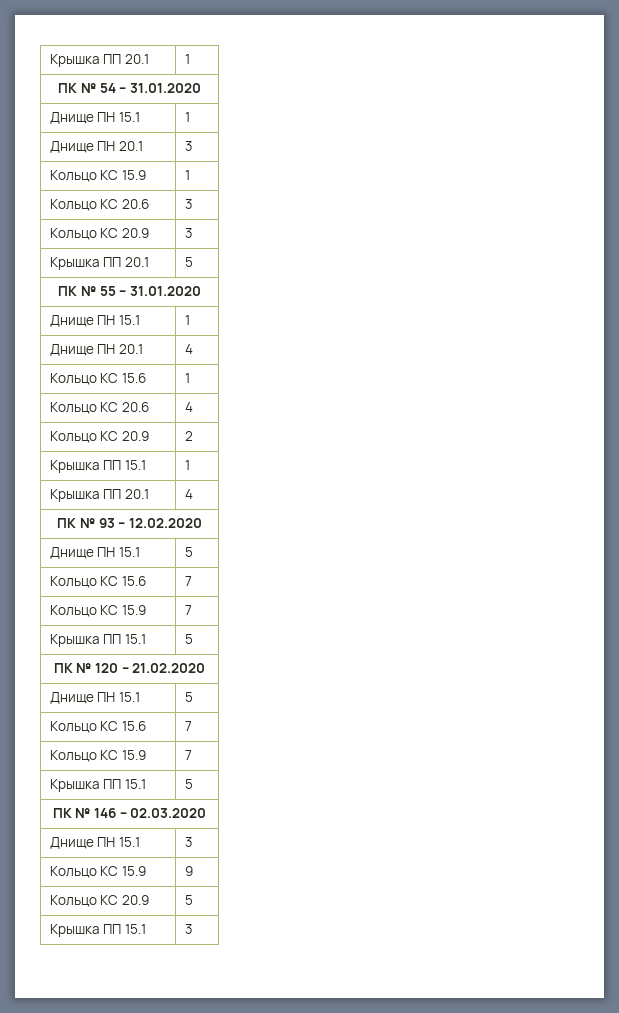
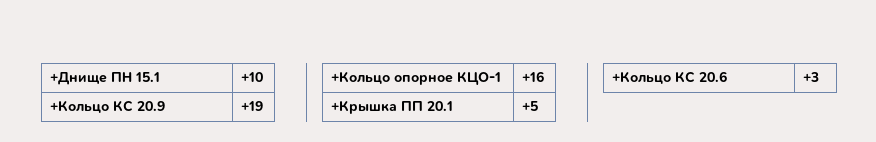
[49,54,150,67] [184,54,190,64] [58,83,201,93] [49,112,141,124] [184,112,190,122] [49,141,144,153] [184,141,192,151] [49,170,147,182] [184,170,190,180] [49,199,150,211] [184,199,192,209] [49,228,150,240] [184,228,192,238] [49,257,150,270] [184,257,193,267] [58,286,201,296] [49,315,141,327] [184,315,190,325] [49,344,144,356] [184,344,193,354] [49,373,147,385] [184,373,190,383] [49,402,150,414] [184,402,193,412] [49,431,150,443] [184,431,193,441] [49,460,147,473] [184,460,190,470] [49,489,150,502] [184,489,193,499] [57,518,202,528] [49,547,141,559] [184,547,193,557] [49,576,147,588] [184,576,192,586] [49,605,147,617] [184,605,192,615] [49,634,147,647] [184,634,193,644] [53,663,206,673] [49,692,141,704] [184,692,193,702] [49,721,147,733] [184,721,192,731] [49,750,147,762] [184,750,192,760] [49,779,147,792] [184,779,193,789] [52,808,207,818] [49,837,141,849] [184,837,192,847] [49,866,147,878] [184,866,193,876] [49,895,150,907] [184,895,193,905] [49,924,147,937] [184,924,192,934] Крышка ПП 20.1 | 1 // ПК № 54 – 31.01.2020 // Днище ПН 15.1 | 1 // Днище ПН 20.1 | 3 // Кольцо КС 15.9 | 1 // Кольцо КС 20.6 | 3 // Кольцо КС 20.9 | 3 // Крышка ПП 20.1 | 5 // ПК № 55 – 31.01.2020 // Днище ПН 15.1 | 1 // Днище ПН 20.1 | 4 // Кольцо КС 15.6 | 1 // Кольцо КС 20.6 | 4 // Кольцо КС 20.9 | 2 // Крышка ПП 15.1 | 1 // Крышка ПП 20.1 | 4 // ПК № 93 – 12.02.2020 // Днище ПН 15.1 | 5 // Кольцо КС 15.6 | 7 // Кольцо КС 15.9 | 7 // Крышка ПП 15.1 | 5 // ПК № 120 – 21.02.2020 // Днище ПН 15.1 | 5 // Кольцо КС 15.6 | 7 // Кольцо КС 15.9 | 7 // Крышка ПП 15.1 | 5 // ПК № 146 – 02.03.2020 // Днище ПН 15.1 | 3 // Кольцо КС 15.9 | 9 // Кольцо КС 20.9 | 5 // Крышка ПП 15.1 | 3 -> [50,72,161,85] [241,72,264,82] [50,100,166,113] [241,101,264,111] [331,71,502,85] [522,71,545,82] [331,100,454,114] [522,101,539,111] [612,71,728,84] [803,72,820,82] +Днище ПН 15.1 | +10 // +Кольцо КС 20.9 | +19 // +Кольцо опорное КЦО-1 | +16 // +Крышка ПП 20.1 | +5 // +Кольцо КС 20.6 | +3

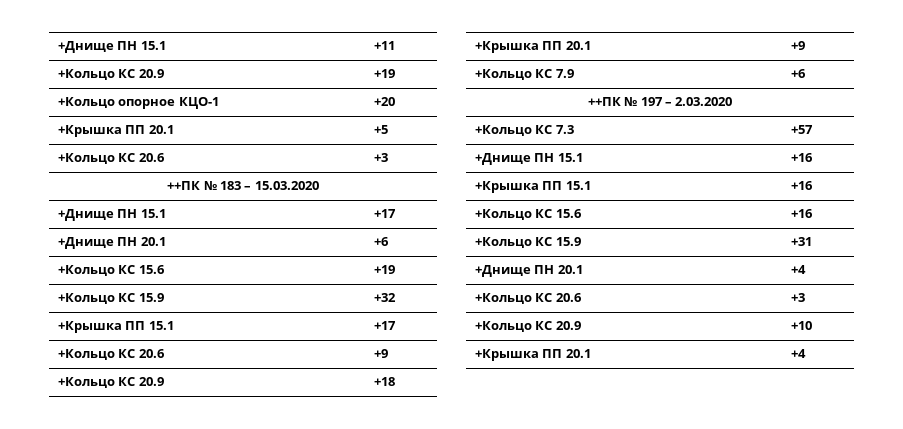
[50,72,161,85] [241,72,264,82] +Днище ПН 15.1 | +10 -> [58,41,166,53] [374,41,396,50] +Днище ПН 15.1 | +11
[522,71,545,82] +16 -> [374,97,396,106] +20
(820, 77) none -> [167,181,319,190] [58,209,166,221] [374,209,397,218] [58,237,166,249] [374,237,390,246] [58,265,165,276] [374,265,396,274] [58,293,164,304] [374,293,397,302] [58,321,174,333] [374,321,397,330] [58,349,165,360] [374,349,389,358] [58,377,164,388] [374,377,396,386] [475,41,591,53] [791,41,806,50] [475,69,574,80] [791,69,807,78] [587,97,733,106] [475,125,574,136] [791,125,814,134] [475,153,583,165] [791,153,814,162] [475,181,591,193] [791,181,814,190] [475,209,582,220] [791,209,814,218] [475,237,581,248] [791,237,813,246] [475,265,583,277] [791,265,807,274] [475,293,582,304] [791,293,806,302] [475,321,581,332] [791,321,813,330] [475,349,591,361] [791,349,807,358] // ++ПК № 183 – 15.03.2020 // +Днище ПН 15.1 | +17 // +Днище ПН 20.1 | +6 // +Кольцо КС 15.6 | +19 // +Кольцо КС 15.9 | +32 // +Крышка ПП 15.1 | +17 // +Кольцо КС 20.6 | +9 // +Кольцо КС 20.9 | +18 // +Крышка ПП 20.1 | +9 // +Кольцо КС 7.9 | +6 // ++ПК № 197 – 2.03.2020 // +Кольцо КС 7.3 | +57 // +Днище ПН 15.1 | +16 // +Крышка ПП 15.1 | +16 // +Кольцо КС 15.6 | +16 // +Кольцо КС 15.9 | +31 // +Днище ПН 20.1 | +4 // +Кольцо КС 20.6 | +3 // +Кольцо КС 20.9 | +10 // +Крышка ПП 20.1 | +4

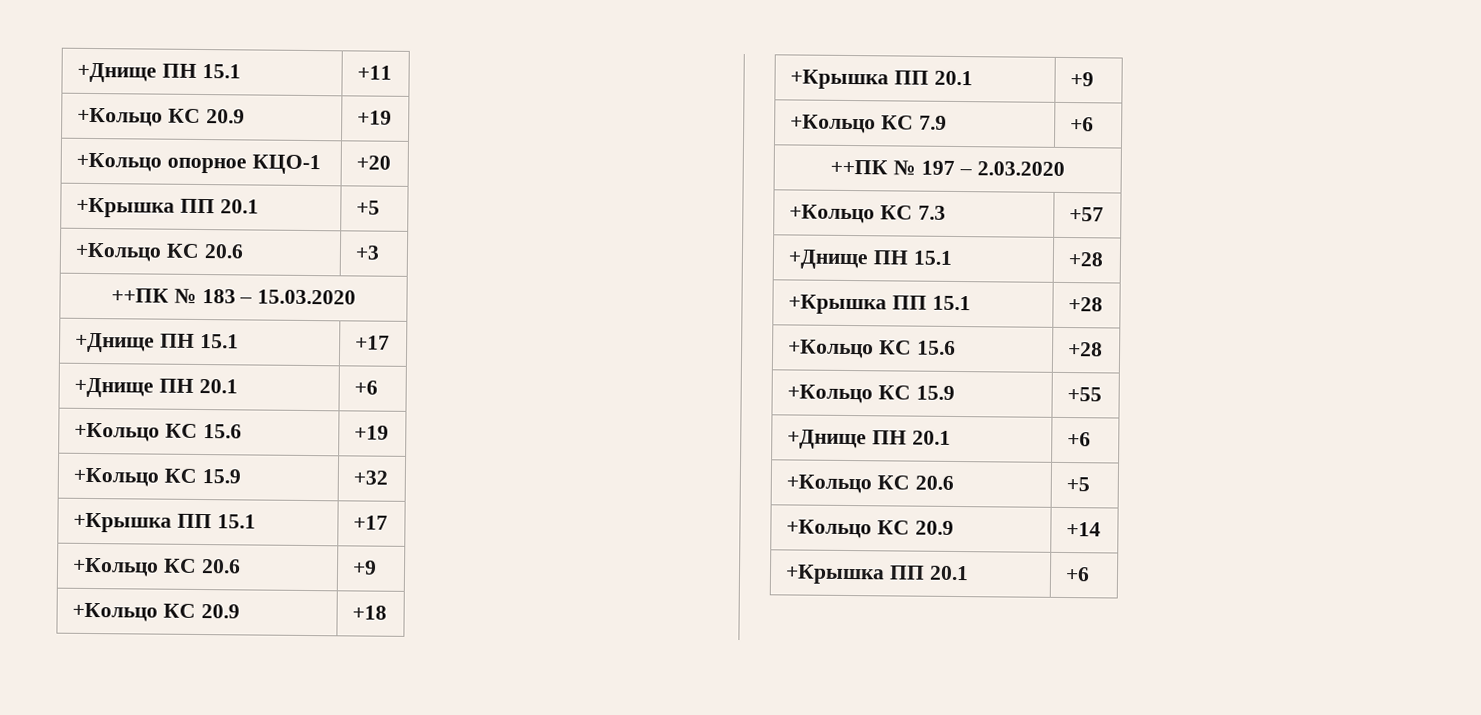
[791,153,814,162] [475,181,591,193] [791,181,814,190] [475,209,582,220] [791,209,814,218] [475,237,581,248] [791,237,813,246] [475,265,583,277] [791,265,807,274] [475,293,582,304] [791,293,806,302] [475,321,581,332] [791,321,813,330] [475,349,591,361] [791,349,807,358] +16 // +Крышка ПП 15.1 | +16 // +Кольцо КС 15.6 | +16 // +Кольцо КС 15.9 | +31 // +Днище ПН 20.1 | +4 // +Кольцо КС 20.6 | +3 // +Кольцо КС 20.9 | +10 // +Крышка ПП 20.1 | +4 -> [1068,252,1104,267] [788,294,971,315] [1068,297,1104,312] [788,339,956,359] [1068,342,1104,357] [787,384,955,404] [1067,387,1103,402] [787,429,951,450] [1067,432,1092,447] [786,474,954,494] [1066,477,1091,492] [786,519,954,539] [1066,522,1102,537] [785,564,969,585] [1065,567,1091,582] +28 // +Крышка ПП 15.1 | +28 // +Кольцо КС 15.6 | +28 // +Кольцо КС 15.9 | +55 // +Днище ПН 20.1 | +6 // +Кольцо КС 20.6 | +5 // +Кольцо КС 20.9 | +14 // +Крышка ПП 20.1 | +6

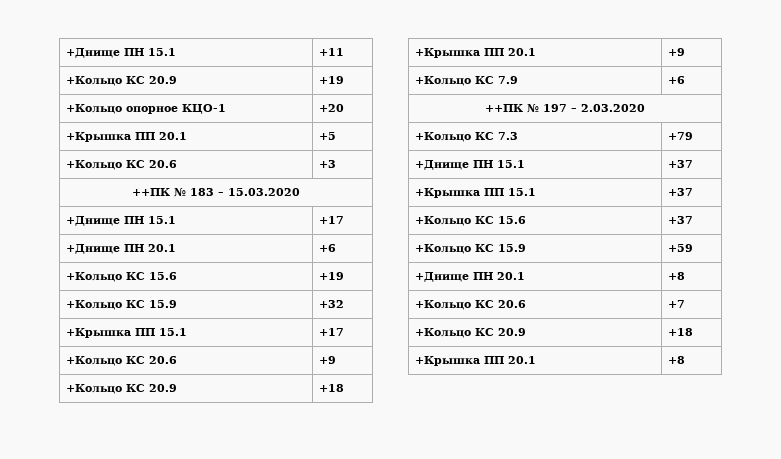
[1069,207,1105,222] [788,249,952,270] [1068,252,1104,267] [788,294,971,315] [1068,297,1104,312] [788,339,956,359] [1068,342,1104,357] [787,384,955,404] [1067,387,1103,402] [787,429,951,450] [1067,432,1092,447] [786,474,954,494] [1066,477,1091,492] [786,519,954,539] [1066,522,1102,537] [785,564,969,585] [1065,567,1091,582] +57 // +Днище ПН 15.1 | +28 // +Крышка ПП 15.1 | +28 // +Кольцо КС 15.6 | +28 // +Кольцо КС 15.9 | +55 // +Днище ПН 20.1 | +6 // +Кольцо КС 20.6 | +5 // +Кольцо КС 20.9 | +14 // +Крышка ПП 20.1 | +6 -> [668,132,694,140] [415,160,526,170] [668,160,694,168] [415,188,537,198] [668,188,694,196] [415,216,527,226] [668,216,694,224] [415,244,527,254] [668,244,694,252] [415,272,526,282] [668,272,686,280] [415,300,527,310] [668,300,686,308] [415,328,527,338] [668,328,694,336] [415,356,537,366] [668,356,686,364] +79 // +Днище ПН 15.1 | +37 // +Крышка ПП 15.1 | +37 // +Кольцо КС 15.6 | +37 // +Кольцо КС 15.9 | +59 // +Днище ПН 20.1 | +8 // +Кольцо КС 20.6 | +7 // +Кольцо КС 20.9 | +18 // +Крышка ПП 20.1 | +8

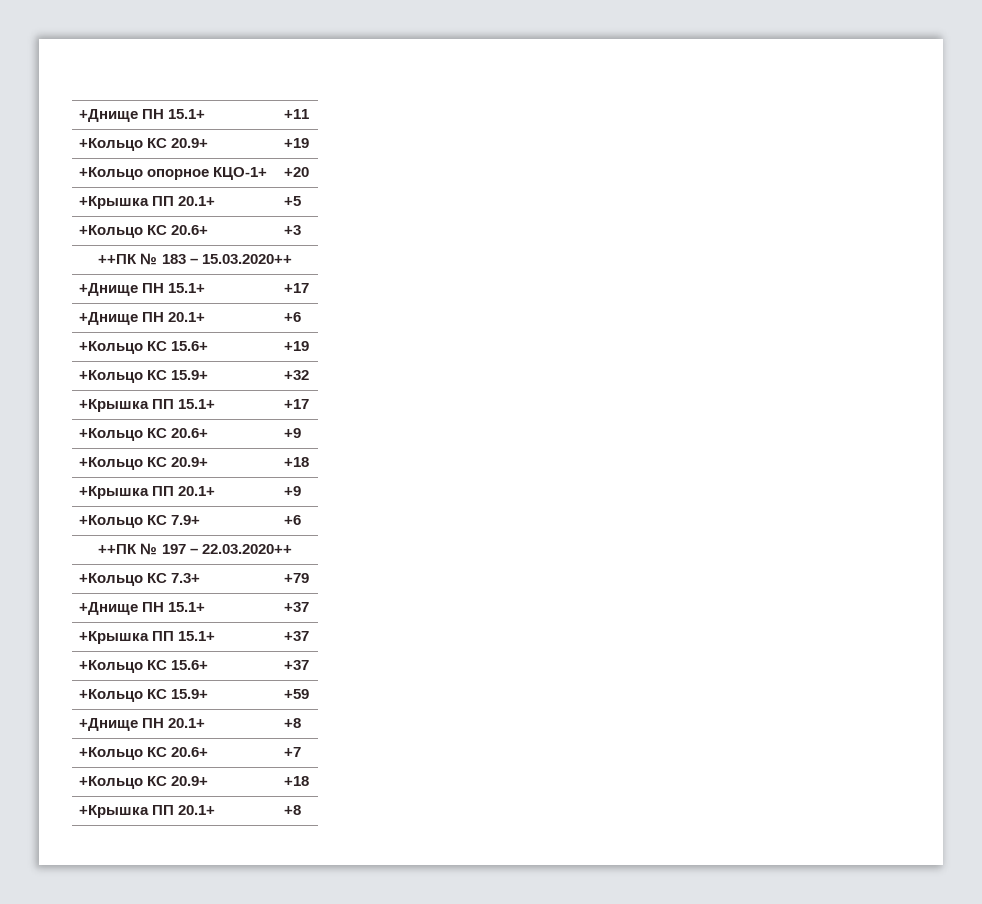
[66,48,177,58] +Днище ПН 15.1 -> [78,109,205,122] +Днище ПН 15.1+
[149,76,178,84] 20.9 -> [170,138,208,148] 20.9+
[182,104,227,114] КЦО-1 -> [212,167,267,180] КЦО-1+
[159,132,188,140] 20.1 -> [177,196,215,206] 20.1+
[149,160,178,168] 20.6 -> [170,225,208,235] 20.6+
[228,188,300,196] [66,216,177,226] 15.03.2020 // +Днище ПН 15.1 -> [201,254,292,264] [78,283,205,296] 15.03.2020++ // +Днище ПН 15.1+
[148,244,177,252] 20.1 -> [167,312,205,322] 20.1+
[149,272,178,280] 15.6 -> [170,341,208,351] 15.6+
[149,300,178,308] 15.9 -> [170,370,208,380] 15.9+
[159,328,188,336] 15.1 -> [177,399,215,409] 15.1+
[149,356,178,364] [319,356,337,364] [66,384,178,394] [319,384,345,392] [415,48,537,58] [668,48,686,56] [415,76,519,86] 20.6 | +9 // +Кольцо КС 20.9 | +18 // +Крышка ПП 20.1 | +9 // +Кольцо КС 7.9 -> [170,428,208,438] [283,428,301,438] [78,457,208,470] [283,457,309,467] [78,486,215,499] [283,486,301,496] [78,515,200,528] 20.6+ | +9 // +Кольцо КС 20.9+ | +18 // +Крышка ПП 20.1+ | +9 // +Кольцо КС 7.9+
[581,104,645,112] [415,132,519,142] 2.03.2020 // +Кольцо КС 7.3 -> [201,544,292,554] [78,573,200,586] 22.03.2020++ // +Кольцо КС 7.3+
[497,160,526,168] 15.1 -> [167,602,205,612] 15.1+
[508,188,537,196] [668,188,694,196] [415,216,527,226] [668,216,694,224] [415,244,527,254] 15.1 | +37 // +Кольцо КС 15.6 | +37 // +Кольцо КС 15.9 -> [177,631,215,641] [283,631,309,641] [78,660,208,673] [283,660,309,670] [78,689,208,702] 15.1+ | +37 // +Кольцо КС 15.6+ | +37 // +Кольцо КС 15.9+
[497,272,526,280] 20.1 -> [167,718,205,728] 20.1+
[498,300,527,308] 20.6 -> [170,747,208,757] 20.6+
[498,328,527,336] [668,328,694,336] [415,356,537,366] 20.9 | +18 // +Крышка ПП 20.1 -> [170,776,208,786] [283,776,309,786] [78,805,215,818] 20.9+ | +18 // +Крышка ПП 20.1+

